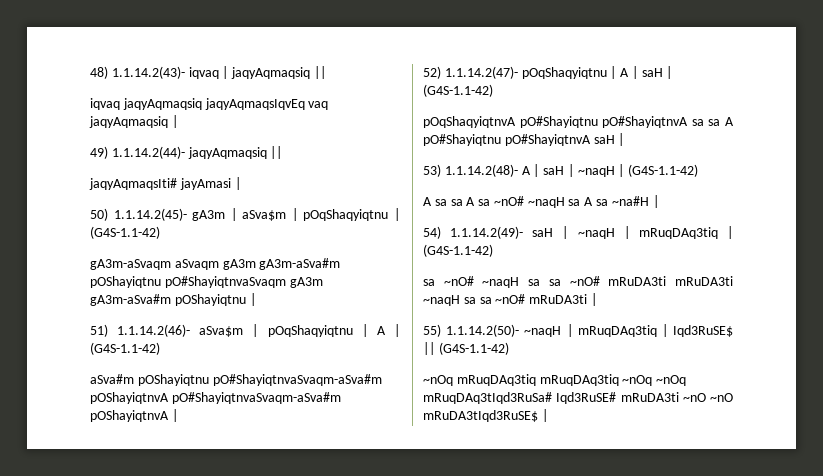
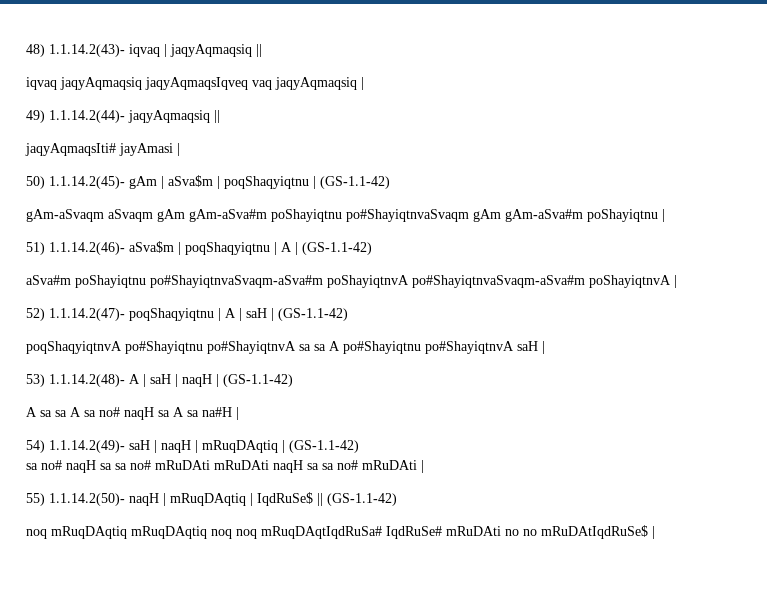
[204,98,305,110] jaqyAqmaqsIqvEq -> [145,77,248,90] jaqyAqmaqsIqveq
[192,210,226,221] gA3m -> [129,176,157,189] gAm
[303,208,400,221] [90,226,160,239] [90,258,341,270] [90,276,323,288] [90,294,246,306] pOqShaqyiqtnu | (G4S-1.1-42) // gA3m-aSvaqm aSvaqm gA3m gA3m-aSva#m pOShayiqtnu pO#ShayiqtnvaSvaqm gA3m gA3m-aSva#m pOShayiqtnu -> [224,176,390,189] [26,209,658,222] poqShaqyiqtnu | (GS-1.1-42) // gAm-aSvaqm aSvaqm gAm gAm-aSva#m poShayiqtnu po#ShayiqtnvaSvaqm gAm gAm-aSva#m poShayiqtnu
[267,324,400,337] [90,342,160,355] pOqShaqyiqtnu | A | (G4S-1.1-42) -> [185,242,372,255] poqShaqyiqtnu | A | (GS-1.1-42)
[137,374,382,386] [90,392,341,404] [90,410,169,422] pOShayiqtnu pO#ShayiqtnvaSvaqm-aSva#m pOShayiqtnvA pO#ShayiqtnvaSvaqm-aSva#m pOShayiqtnvA -> [75,275,671,288] poShayiqtnu po#ShayiqtnvaSvaqm-aSva#m poShayiqtnvA po#ShayiqtnvaSvaqm-aSva#m poShayiqtnvA
[521,67,607,79] pOqShaqyiqtnu -> [129,308,214,321] poqShaqyiqtnu
[423,84,493,97] [423,116,735,128] [423,134,591,146] (G4S-1.1-42) // pOqShaqyiqtnvA pO#Shayiqtnu pO#ShayiqtnvA sa sa A pO#Shayiqtnu pO#ShayiqtnvA -> [278,308,348,321] [26,341,514,354] (GS-1.1-42) // poqShaqyiqtnvA po#Shayiqtnu po#ShayiqtnvA sa sa A po#Shayiqtnu po#ShayiqtnvA
[577,164,699,177] ~naqH | (G4S-1.1-42) -> [182,374,293,387] naqH | (GS-1.1-42)
[493,196,649,208] ~nO# ~naqH sa A sa ~na#H -> [99,407,232,420] no# naqH sa A sa na#H
[577,226,733,239] [423,244,493,257] [423,276,733,288] [423,293,597,306] [423,324,733,337] [423,342,509,355] [423,374,687,386] [423,392,733,404] [423,410,538,422] ~naqH | mRuqDAq3tiq | (G4S-1.1-42) // sa ~nO# ~naqH sa sa ~nO# mRuDA3ti mRuDA3ti ~naqH sa sa ~nO# mRuDA3ti | // 55) 1.1.14.2(50)- ~naqH | mRuqDAq3tiq | Iqd3RuSE$ || (G4S-1.1-42) // ~nOq mRuqDAq3tiq mRuqDAq3tiq ~nOq ~nOq mRuqDAq3tIqd3RuSa# Iqd3RuSE# mRuDA3ti ~nO ~nO mRuDA3tIqd3RuSE$ -> [161,440,359,453] [26,460,424,473] [26,492,397,506] [26,525,648,539] naqH | mRuqDAqtiq | (GS-1.1-42) // sa no# naqH sa sa no# mRuDAti mRuDAti naqH sa sa no# mRuDAti | // 55) 1.1.14.2(50)- naqH | mRuqDAqtiq | IqdRuSe$ || (GS-1.1-42) // noq mRuqDAqtiq mRuqDAqtiq noq noq mRuqDAqtIqdRuSa# IqdRuSe# mRuDAti no no mRuDAtIqdRuSe$

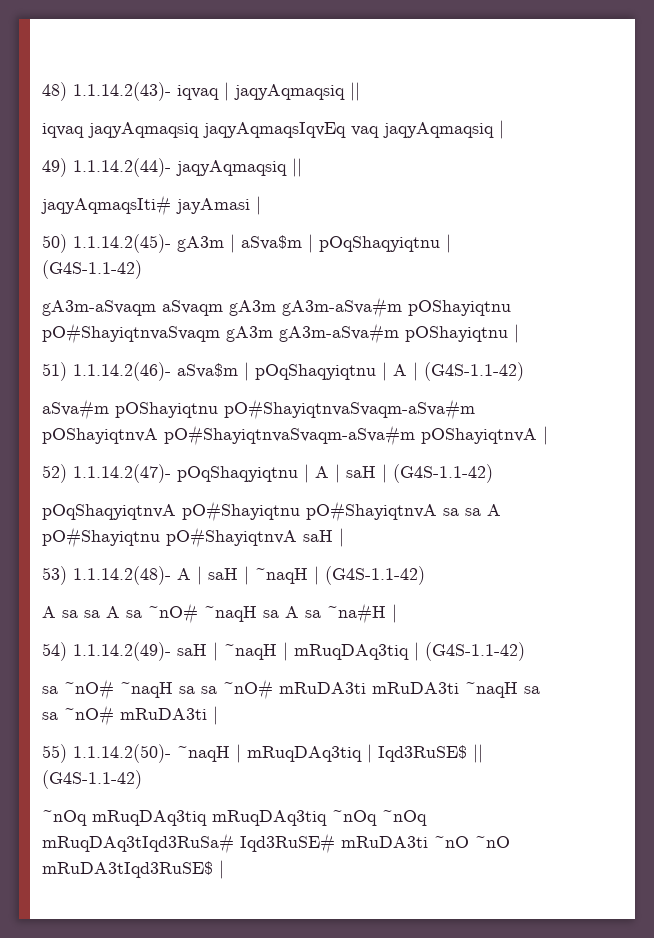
[145,77,248,90] jaqyAqmaqsIqveq -> [203,122,346,138] jaqyAqmaqsIqvEq
[129,176,157,189] gAm -> [177,236,224,252] gA3m
[224,176,390,189] [26,209,658,222] poqShaqyiqtnu | (GS-1.1-42) // gAm-aSvaqm aSvaqm gAm gAm-aSva#m poShayiqtnu po#ShayiqtnvaSvaqm gAm gAm-aSva#m poShayiqtnu -> [319,234,451,253] [42,260,142,279] [42,297,511,318] [42,323,508,344] pOqShaqyiqtnu | (G4S-1.1-42) // gA3m-aSvaqm aSvaqm gA3m gA3m-aSva#m pOShayiqtnu pO#ShayiqtnvaSvaqm gA3m gA3m-aSva#m pOShayiqtnu
[185,242,372,255] poqShaqyiqtnu | A | (GS-1.1-42) -> [255,362,524,381] pOqShaqyiqtnu | A | (G4S-1.1-42)
[75,275,671,288] poShayiqtnu po#ShayiqtnvaSvaqm-aSva#m poShayiqtnvA po#ShayiqtnvaSvaqm-aSva#m poShayiqtnvA -> [115,399,475,420] [42,425,537,446] pOShayiqtnu pO#ShayiqtnvaSvaqm-aSva#m pOShayiqtnvA pO#ShayiqtnvaSvaqm-aSva#m pOShayiqtnvA
[129,308,214,321] poqShaqyiqtnu -> [177,466,298,482] pOqShaqyiqtnu
[278,308,348,321] [26,341,514,354] (GS-1.1-42) // poqShaqyiqtnvA po#Shayiqtnu po#ShayiqtnvA sa sa A po#Shayiqtnu po#ShayiqtnvA -> [393,464,493,483] [42,501,501,522] [42,527,297,548] (G4S-1.1-42) // pOqShaqyiqtnvA pO#Shayiqtnu pO#ShayiqtnvA sa sa A pO#Shayiqtnu pO#ShayiqtnvA
[182,374,293,387] naqH | (GS-1.1-42) -> [255,566,425,585] ~naqH | (G4S-1.1-42)
[99,407,232,420] no# naqH sa A sa na#H -> [148,603,386,624] ~nO# ~naqH sa A sa ~na#H
[161,440,359,453] [26,460,424,473] [26,492,397,506] [26,525,648,539] naqH | mRuqDAqtiq | (GS-1.1-42) // sa no# naqH sa sa no# mRuDAti mRuDAti naqH sa sa no# mRuDAti | // 55) 1.1.14.2(50)- naqH | mRuqDAqtiq | IqdRuSe$ || (GS-1.1-42) // noq mRuqDAqtiq mRuqDAqtiq noq noq mRuqDAqtIqdRuSa# IqdRuSe# mRuDAti no no mRuDAtIqdRuSe$ -> [224,642,525,661] [42,679,540,700] [42,705,218,726] [42,744,483,763] [42,770,142,789] [42,810,427,826] [42,833,510,854] [42,861,213,878] ~naqH | mRuqDAq3tiq | (G4S-1.1-42) // sa ~nO# ~naqH sa sa ~nO# mRuDA3ti mRuDA3ti ~naqH sa sa ~nO# mRuDA3ti | // 55) 1.1.14.2(50)- ~naqH | mRuqDAq3tiq | Iqd3RuSE$ || (G4S-1.1-42) // ~nOq mRuqDAq3tiq mRuqDAq3tiq ~nOq ~nOq mRuqDAq3tIqd3RuSa# Iqd3RuSE# mRuDA3ti ~nO ~nO mRuDA3tIqd3RuSE$

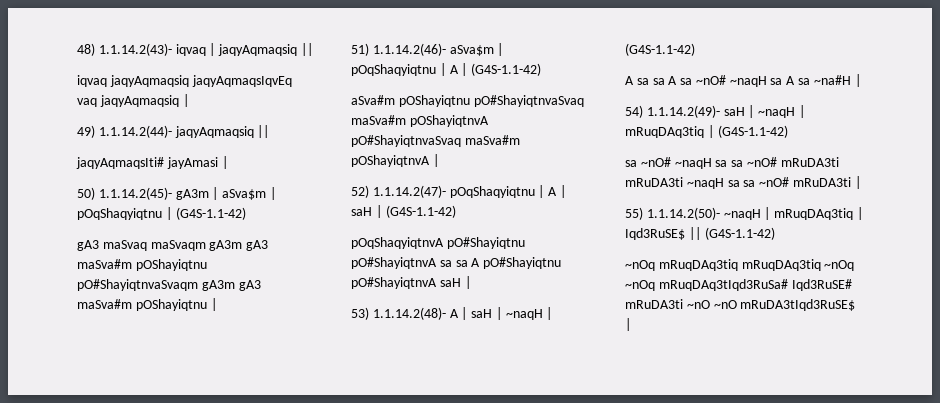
[42,297,402,318] gA3m-aSvaqm aSvaqm gA3m gA3m-aSva#m -> [77,240,269,251] [77,259,132,269] gA3 maSvaq maSvaqm gA3m gA3 maSva#m
[279,323,399,344] gA3m-aSva#m -> [238,280,261,291] [77,299,132,309] gA3 maSva#m
[224,399,475,420] [42,425,415,446] pO#ShayiqtnvaSvaqm-aSva#m pOShayiqtnvA pO#ShayiqtnvaSvaqm-aSva#m -> [473,95,584,107] [351,115,489,127] [351,135,520,147] pO#ShayiqtnvaSvaq maSva#m pOShayiqtnvA pO#ShayiqtnvaSvaq maSva#m

